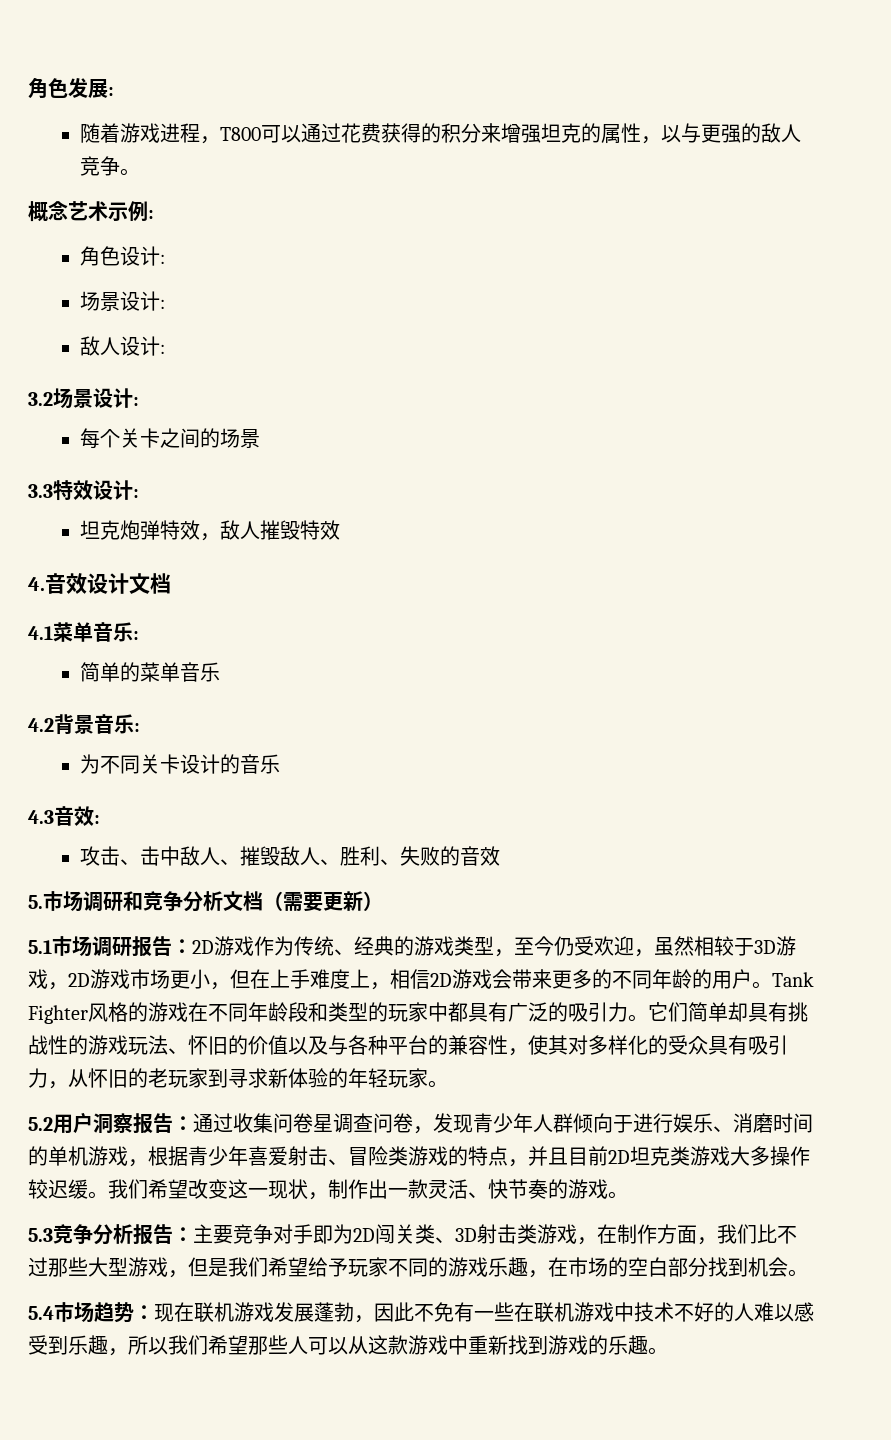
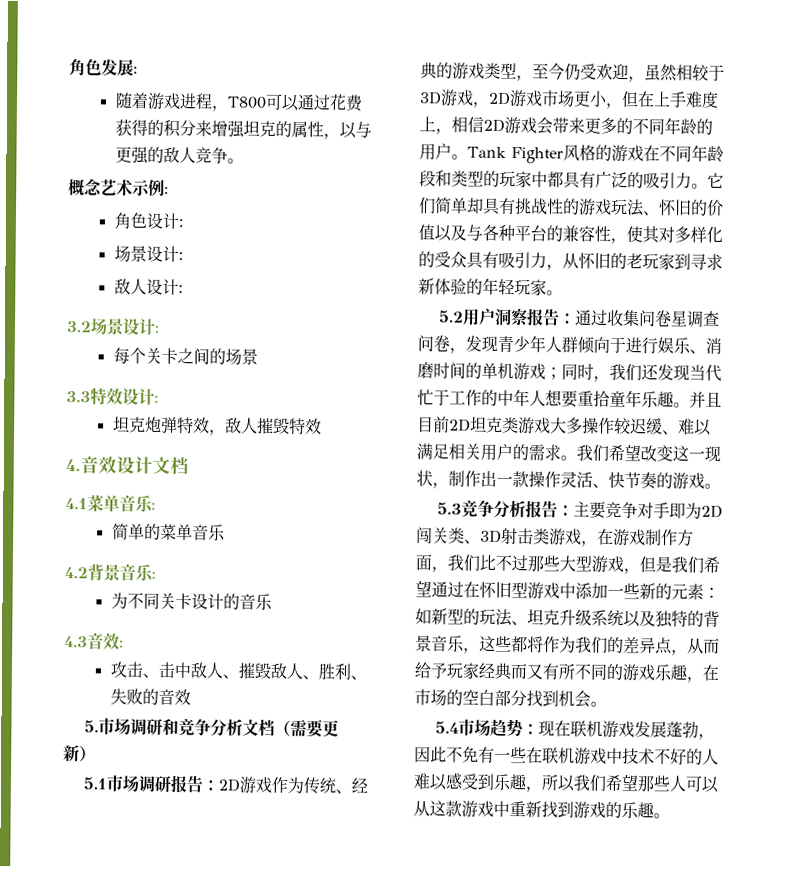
[128,1146,528,1167] ，根据青少年喜爱射击、冒险类游戏的特点， -> [545,363,722,382] [417,389,690,408] ；同时，我们还发现当代忙于工作的中年人想要重拾童年乐趣。
(88, 1189) none -> [662,418,712,436] [416,443,561,461] 、难以满足相关用户的需求
(428, 1189) none -> [528,471,561,488] 操作
(617, 1234) none -> [613,528,646,547] 游戏
[308,1257,388,1277] 给予玩家 -> [431,581,720,600] [415,608,720,628] [415,635,720,656] [414,662,575,681] 通过在怀旧型游戏中添加一些新的元素：如新型的玩法、坦克升级系统以及独特的背景音乐，这些都将作为我们的差异点，从而给予玩家经典而又有所

